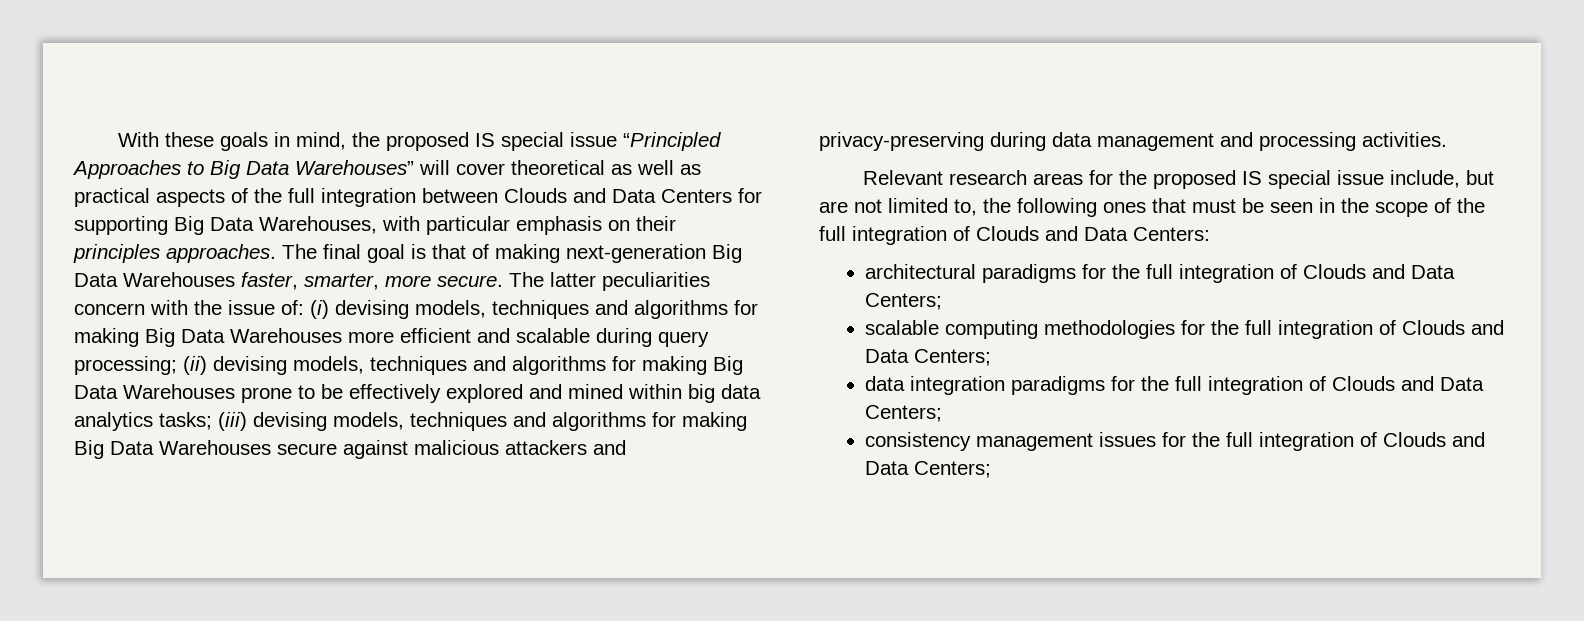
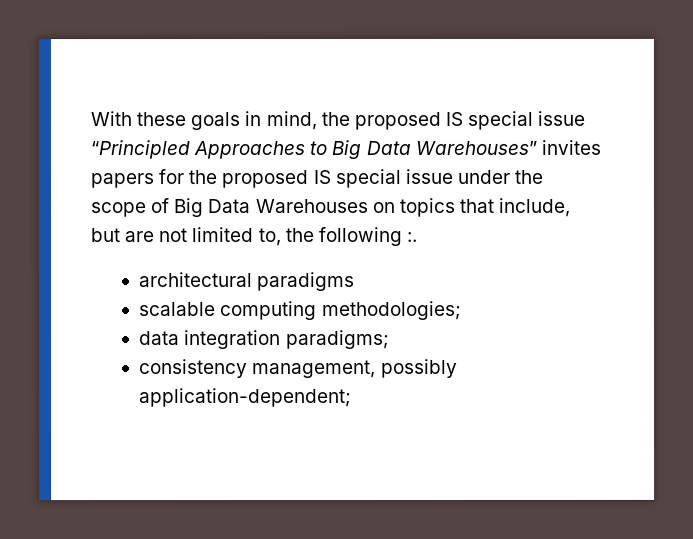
[419,160,701,175] [74,188,762,207] [74,216,676,235] [73,244,742,263] [74,272,710,291] [74,300,758,319] [74,328,709,347] [74,356,743,375] [74,384,761,403] [74,412,747,431] [74,440,626,459] [819,132,1447,151] [862,170,1083,185] will cover theoretical as well as practical aspects of the full integration between Clouds and Data Centers for supporting Big Data Warehouses, with particular emphasis on their principles approaches. The final goal is that of making next-generation Big Data Warehouses faster, smarter, more secure. The latter peculiarities concern with the issue of: (i) devising models, techniques and algorithms for making Big Data Warehouses more efficient and scalable during query processing; (ii) devising models, techniques and algorithms for making Big Data Warehouses prone to be effectively explored and mined within big data analytics tasks; (iii) devising models, techniques and algorithms for making Big Data Warehouses secure against malicious attackers and privacy-preserving during data management and processing activities. // Relevant research areas -> [540,139,601,155] [90,173,154,189] invites papers
(1384, 177) none -> [456,169,544,184] [90,197,494,218] under the scope of Big Data Warehouses on topics that
[1103,198,1485,217] [819,226,1210,245] [865,264,1456,283] [865,293,943,310] [865,320,1505,339] [865,349,992,366] [865,376,1485,395] [865,405,943,422] [865,432,1486,451] [865,461,992,478] ones that must be seen in the scope of the full integration of Clouds and Data Centers: // architectural paradigms for the full integration of Clouds and Data Centers; // scalable computing methodologies for the full integration of Clouds and Data Centers; // data integration paradigms for the full integration of Clouds and Data Centers; // consistency management issues for the full integration of Clouds and Data Centers; -> [405,231,417,242] [139,271,356,292] [139,300,462,321] [139,329,390,350] [139,358,458,379] [139,387,353,408] :. // architectural paradigms // scalable computing methodologies; // data integration paradigms; // consistency management, possibly application-dependent;

